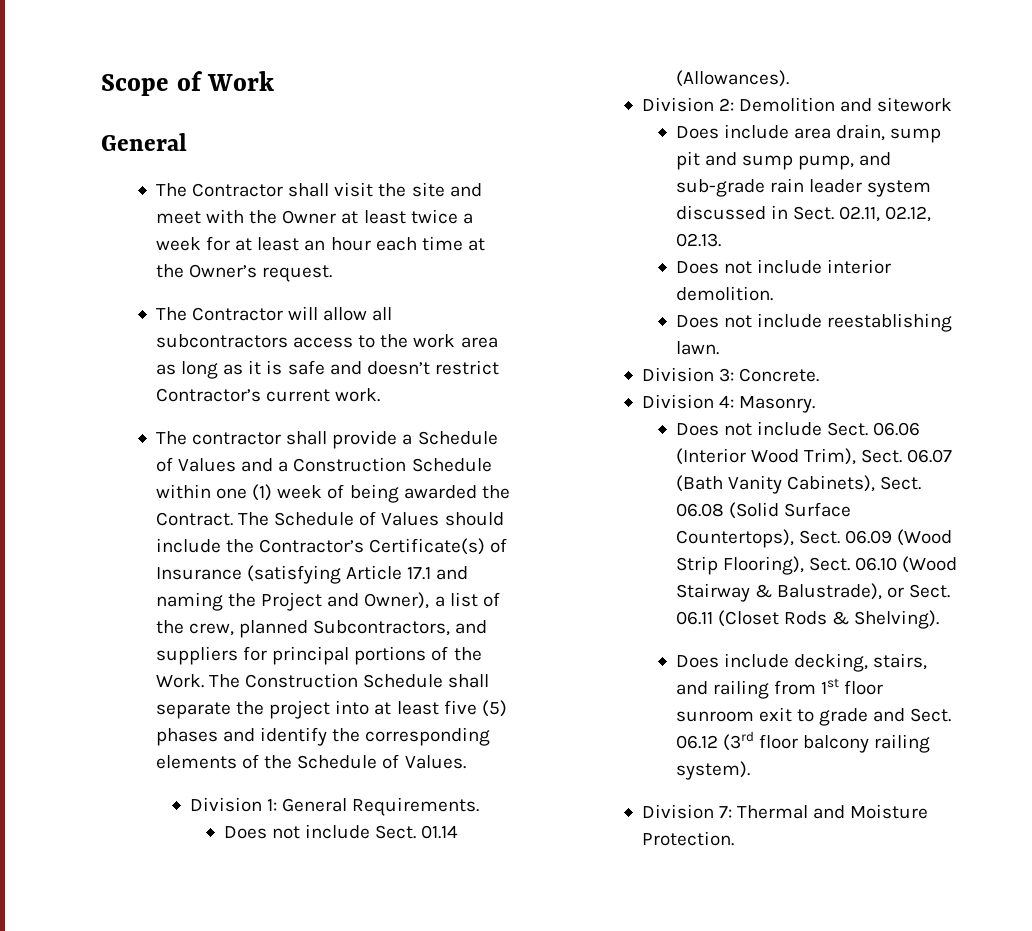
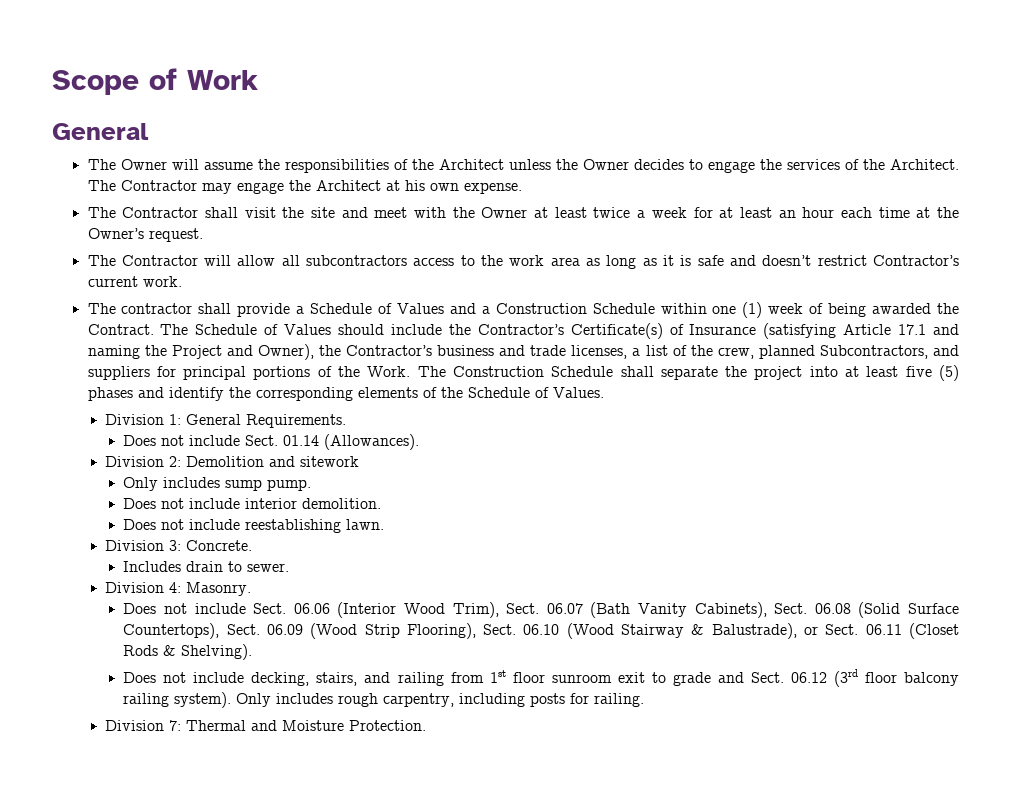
(187, 142) none -> [87,159,959,173] [87,180,522,194] // The Owner will assume the responsibilities of the Architect unless the Owner decides to engage the services of the Architect. The Contractor may engage the Architect at his own expense.
(430, 600) none -> [318,345,628,359] the Contractor’s business and trade licenses,
[675,124,942,143] [675,151,892,170] [675,178,932,197] [675,205,932,222] [675,233,721,247] Does include area drain, sump pit and sump pump, and sub-grade rain leader system discussed in Sect. 02.11, 02.12, 02.13. -> [123,477,312,491] Only includes sump pump.
(820, 375) none -> [123,561,290,572] // Includes drain to sewer.
(719, 661) none -> [163,672,187,683] not
(750, 770) none -> [236,693,645,707] Only includes rough carpentry, including posts for railing.

